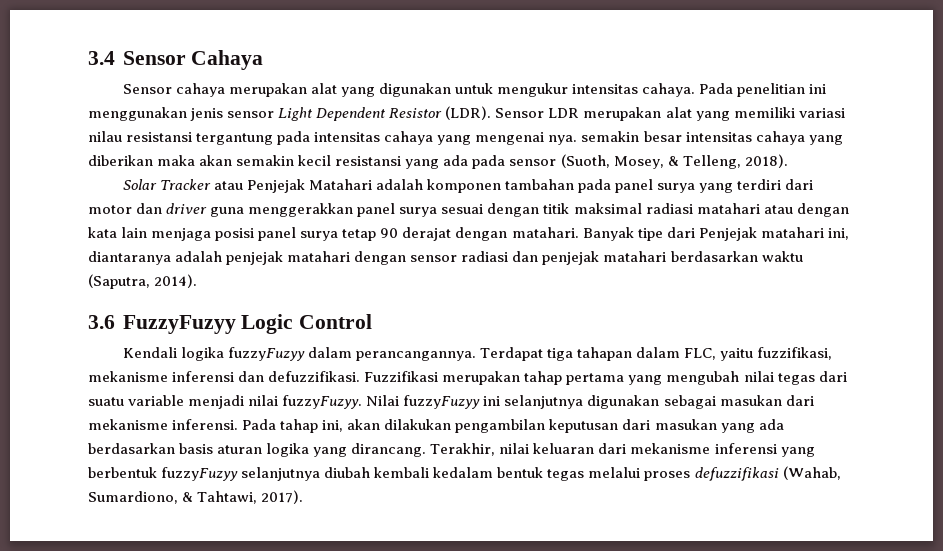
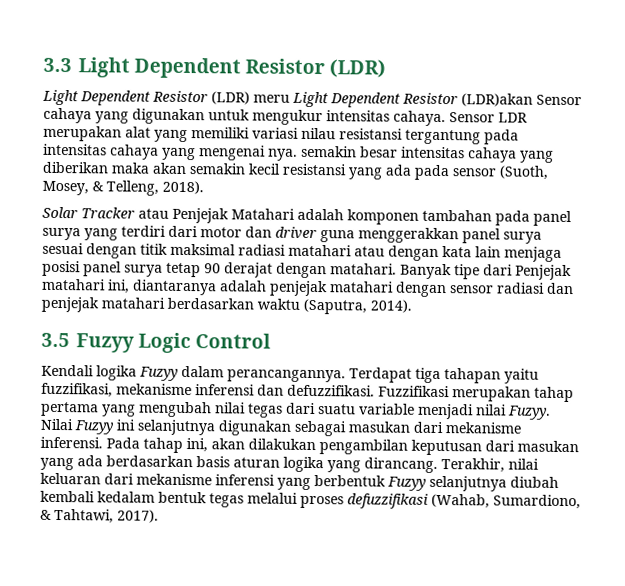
[88,50,264,70] [122,83,337,97] 3.4 Sensor Cahaya // Sensor cahaya merupakan alat -> [43,57,387,79] [42,89,582,108] [43,107,92,124] 3.3 Light Dependent Resistor (LDR) // Light Dependent Resistor (LDR) meru Light Dependent Resistor (LDR)akan Sensor cahaya
[699,83,827,97] [88,106,492,121] Pada penelitian ini menggunakan jenis sensor Light Dependent Resistor (LDR). -> (446, 118) none
[88,315,236,334] 3.6 FuzzyFuzyy -> [41,332,134,353] 3.5 Fuzyy
[227,347,305,361] fuzzyFuzyy -> [139,366,178,381] Fuzyy
[635,347,716,360] dalam FLC, -> (501, 376) none
[282,395,481,409] fuzzyFuzyy. Nilai fuzzyFuzyy -> [508,405,551,420] [40,418,113,435] Fuzyy. Nilai Fuzyy
[161,467,239,481] fuzzyFuzyy -> [387,476,426,491] Fuzyy

